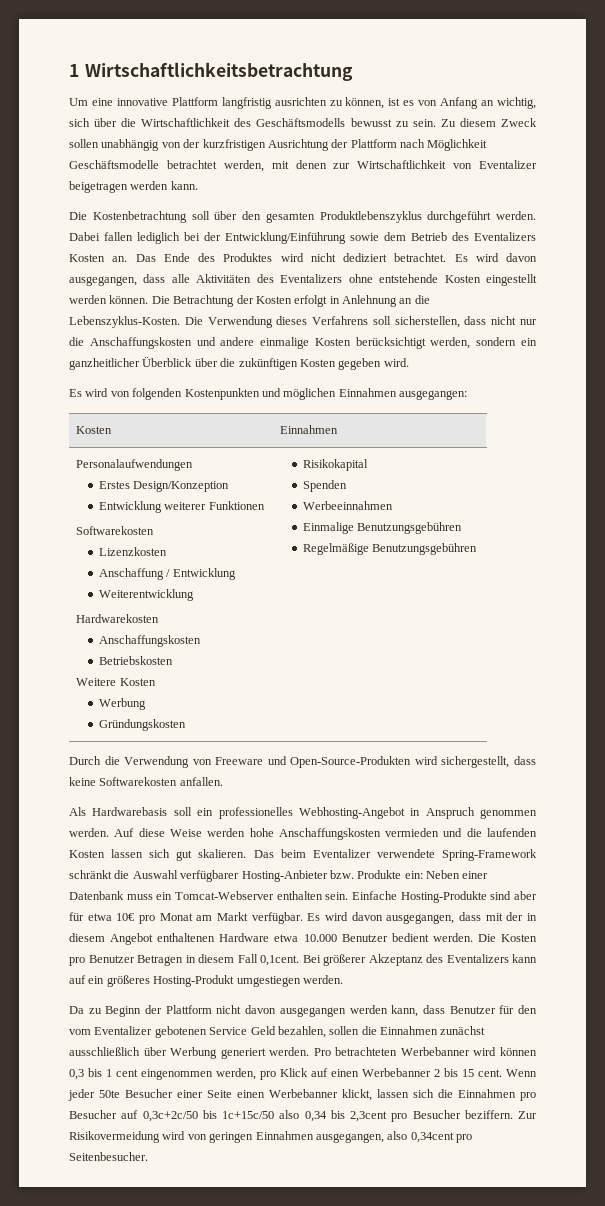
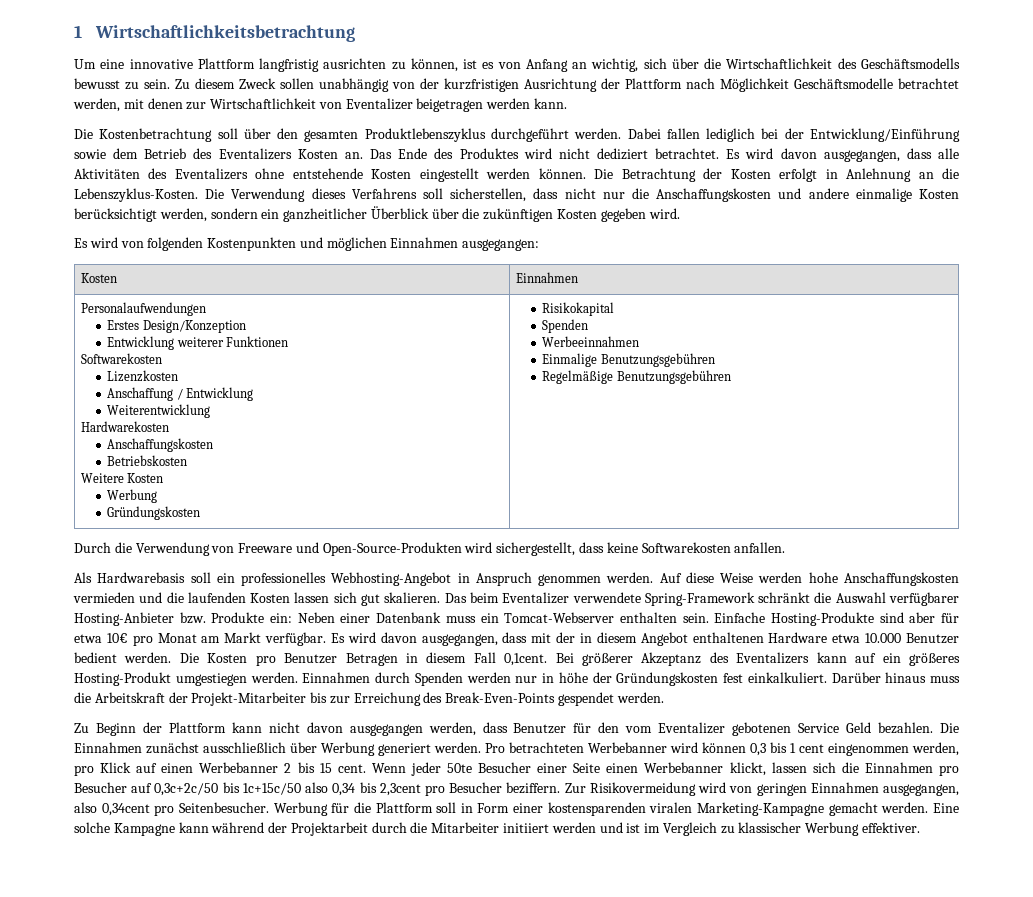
[69,1006,102,1014] // Da zu -> [302,672,960,686] [74,692,664,706] [74,723,89,733] Einnahmen durch Spenden werden nur in höhe der Gründungskosten fest einkalkuliert. Darüber hinaus muss die Arbeitskraft der Projekt-Mitarbeiter bis zur Erreichung des Break-Even-Points gespendet werden. // Zu
(212, 1009) none -> [231,722,262,733] kann
[349,1005,419,1017] werden kann, -> [428,722,476,736] werden,
[277,1026,377,1038] bezahlen, sollen die -> [878,722,959,734] bezahlen. Die
(148, 1156) none -> [273,802,959,816] [74,822,921,836] Werbung für die Plattform soll in Form einer kostensparenden viralen Marketing-Kampagne gemacht werden. Eine solche Kampagne kann während der Projektarbeit durch die Mitarbeiter initiiert werden und ist im Vergleich zu klassischer Werbung effektiver.

